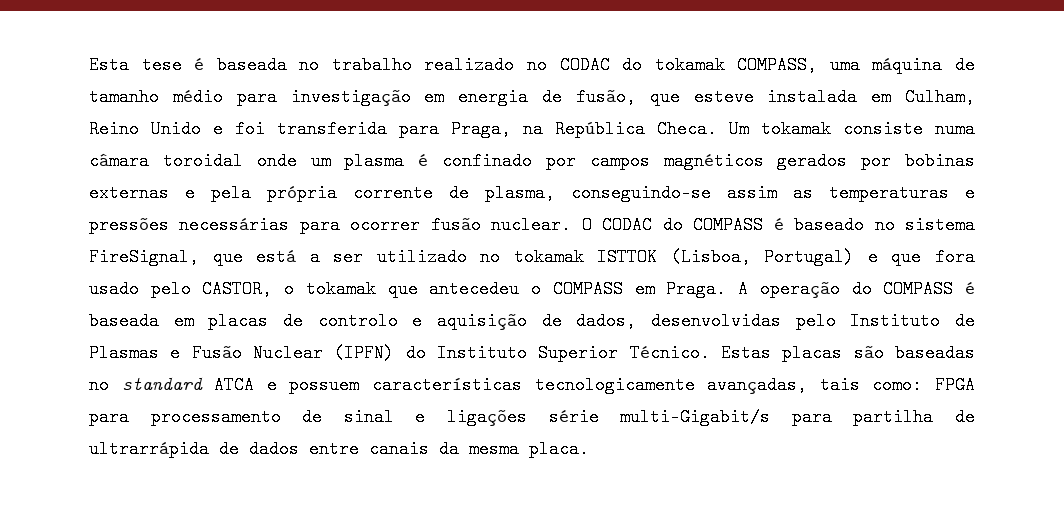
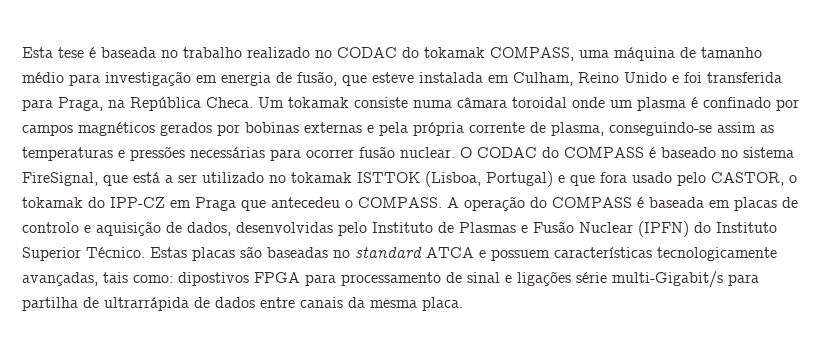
[387,280,727,298] que antecedeu o COMPASS em Praga. -> [88,197,442,211] do IPP-CZ em Praga que antecedeu o COMPASS.
(923, 385) none -> [178,272,249,286] dipostivos

